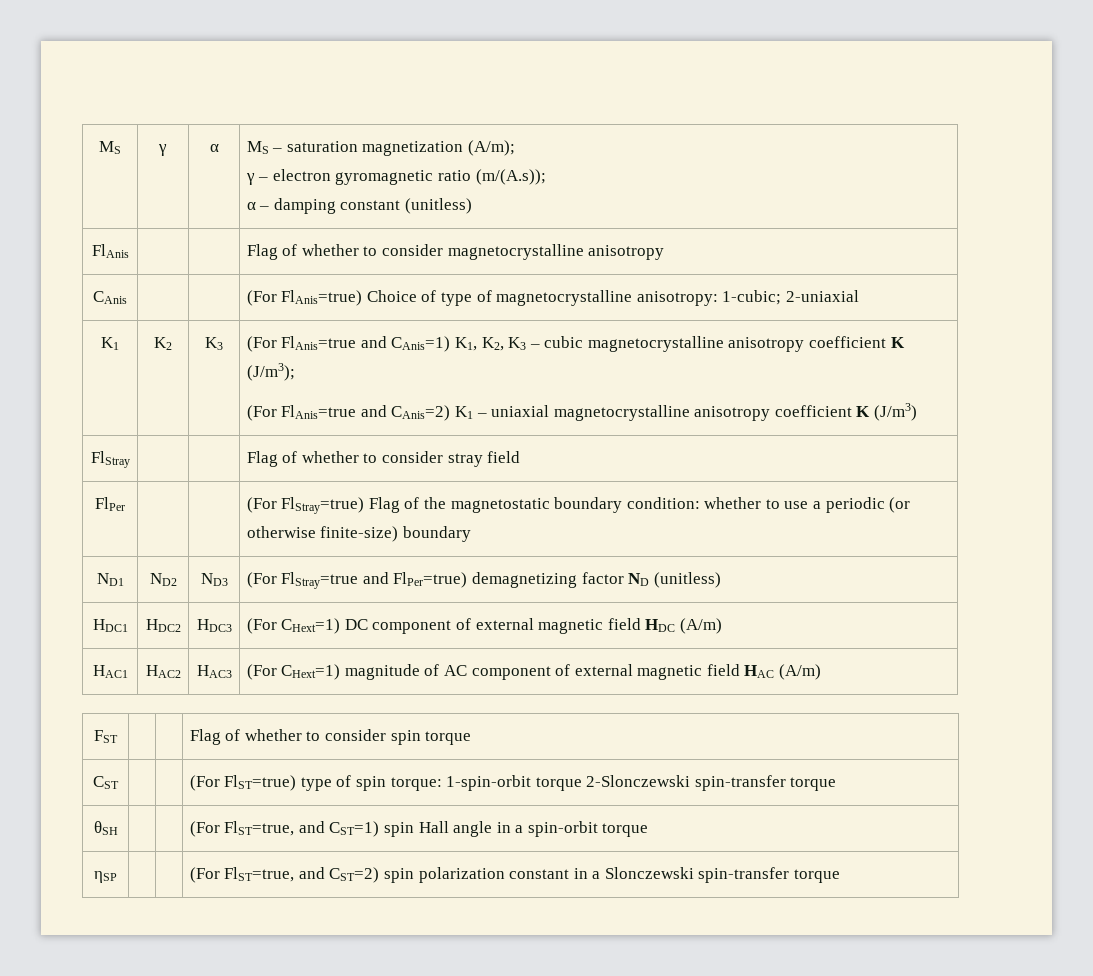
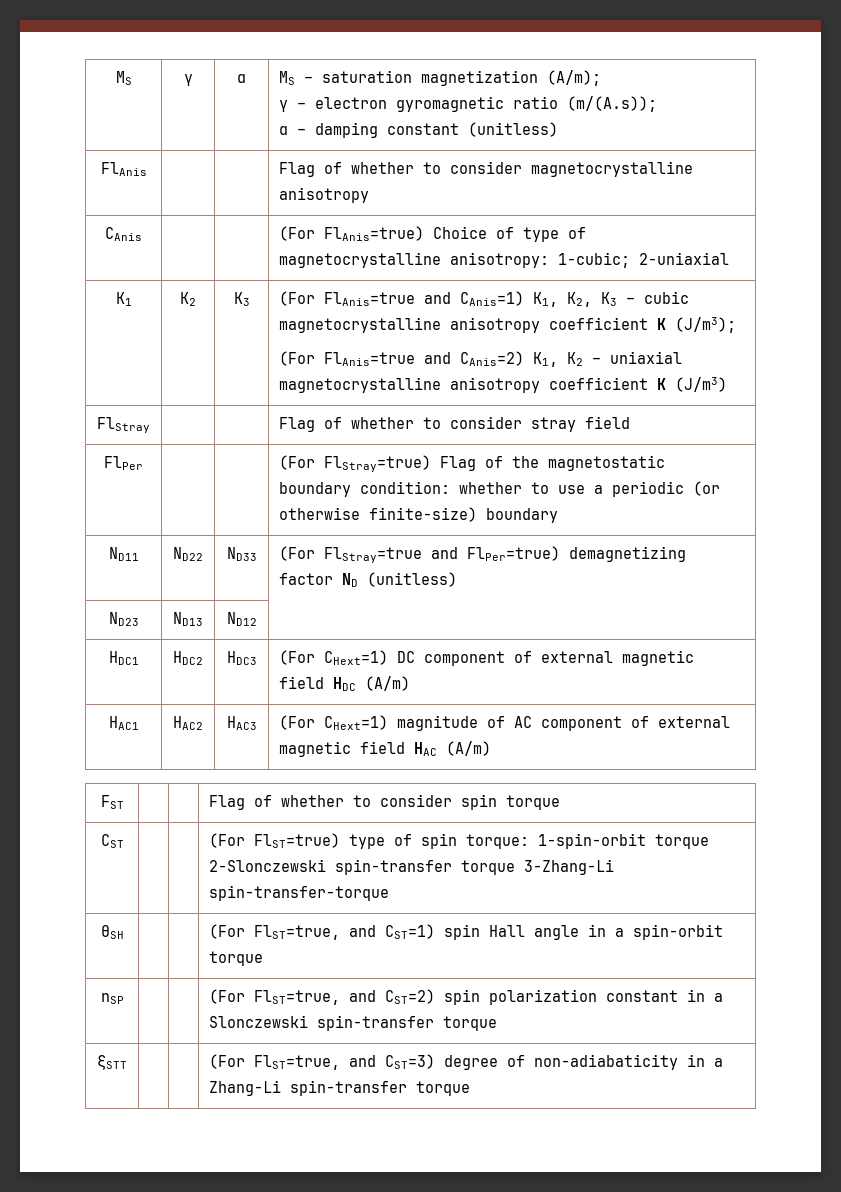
[454,406,473,419] K1 -> [533,352,584,367] K1, K2
[96,573,124,586] [149,573,177,586] [200,573,228,586] ND1 | ND2 | ND3 -> [108,547,139,561] [173,547,203,561] [226,547,257,561] ND11 | ND22 | ND33
(721, 580) none -> [108,612,139,626] [173,612,203,626] [226,612,257,626] // ND23 | ND13 | ND12 |
(837, 784) none -> [524,859,615,875] [209,885,390,901] 3-Zhang-Li spin-transfer-torque
(841, 876) none -> [97,1055,127,1070] [209,1054,724,1070] [209,1080,471,1096] // ξSTT | | | (For FlST=true, and CST=3) degree of non-adiabaticity in a Zhang-Li spin-transfer torque

